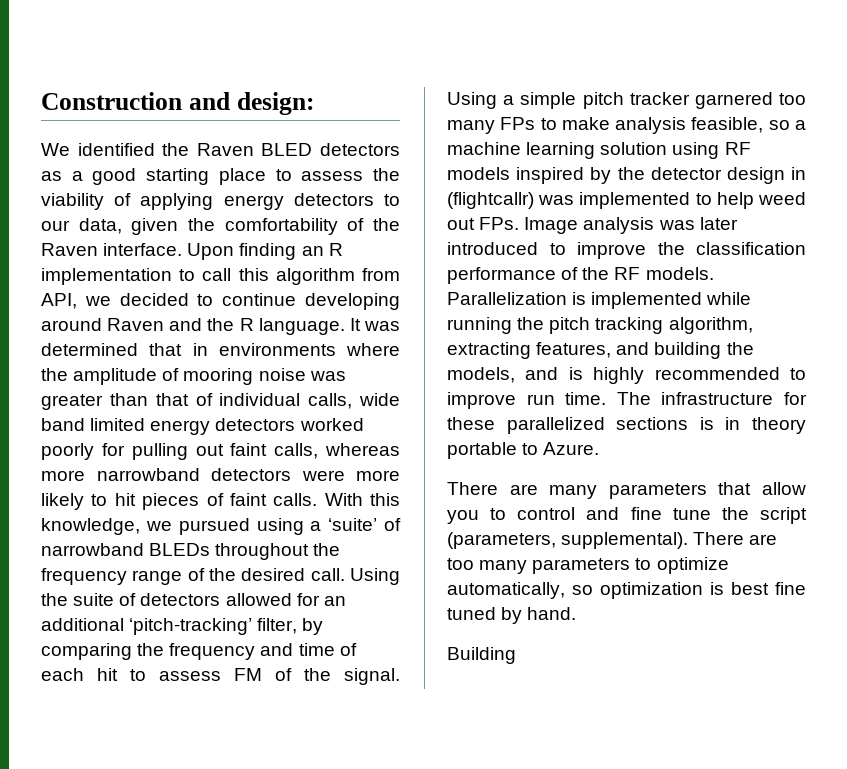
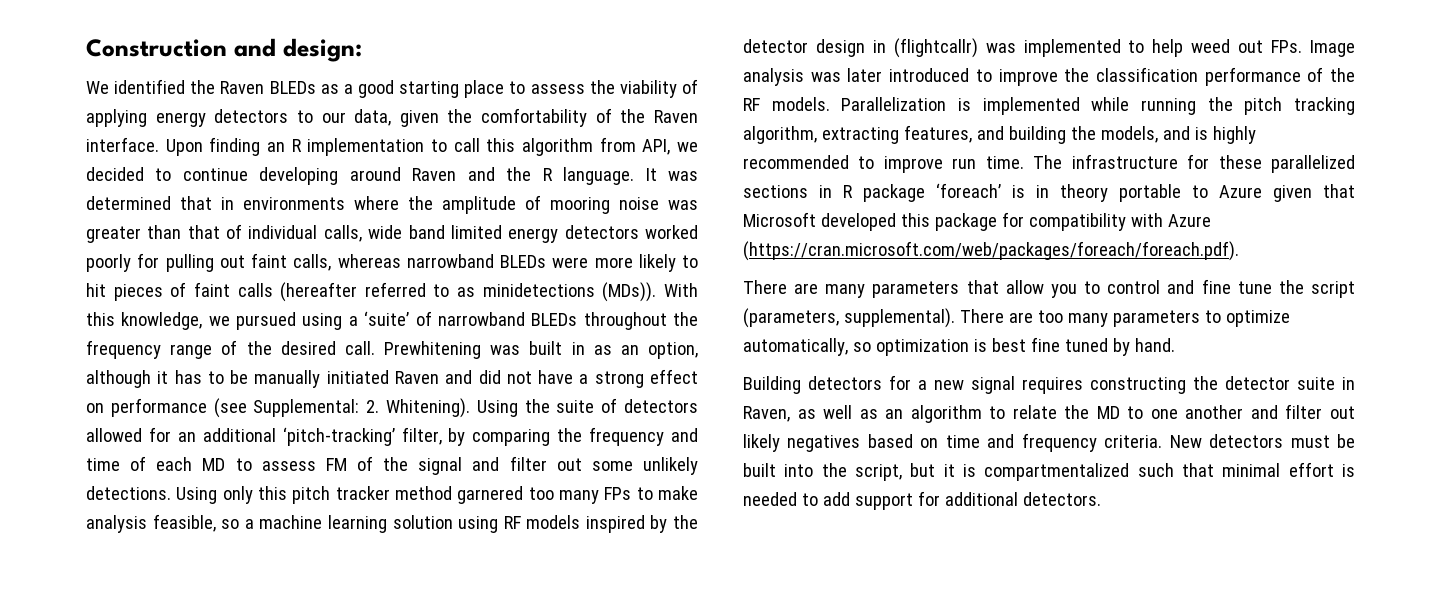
[261,143,400,156] BLED detectors -> [269,81,316,94] BLEDs
[41,468,291,481] more narrowband detectors -> [406,254,546,268] narrowband BLEDs
[273,493,318,506] calls. -> [237,282,657,302] calls (hereafter referred to as minidetections (MDs)).
(345, 574) none -> [384,341,698,359] [86,369,698,388] [86,398,470,418] Prewhitening was built in as an option, although it has to be manually initiated Raven and did not have a strong effect on performance (see Supplemental: 2. Whitening).
[97,668,118,681] hit -> [202,458,226,471] MD
[344,668,400,685] [447,92,577,109] signal. Using a simple -> [418,456,699,475] [86,486,287,504] signal and filter out some unlikely detections. Using only this
(690, 98) none -> [395,486,453,500] method
(689, 423) none -> [819,183,1001,202] in R package ‘foreach’
[543,442,600,455] Azure. -> [1219,184,1355,202] [743,212,1211,231] [743,241,1239,261] Azure given that Microsoft developed this package for compatibility with Azure (https://cran.microsoft.com/web/packages/foreach/foreach.pdf).
(516, 655) none -> [808,375,1355,394] [743,404,1355,423] [743,433,1355,452] [743,462,1355,481] [743,491,1101,510] detectors for a new signal requires constructing the detector suite in Raven, as well as an algorithm to relate the MD to one another and filter out likely negatives based on time and frequency criteria. New detectors must be built into the script, but it is compartmentalized such that minimal effort is needed to add support for additional detectors.

